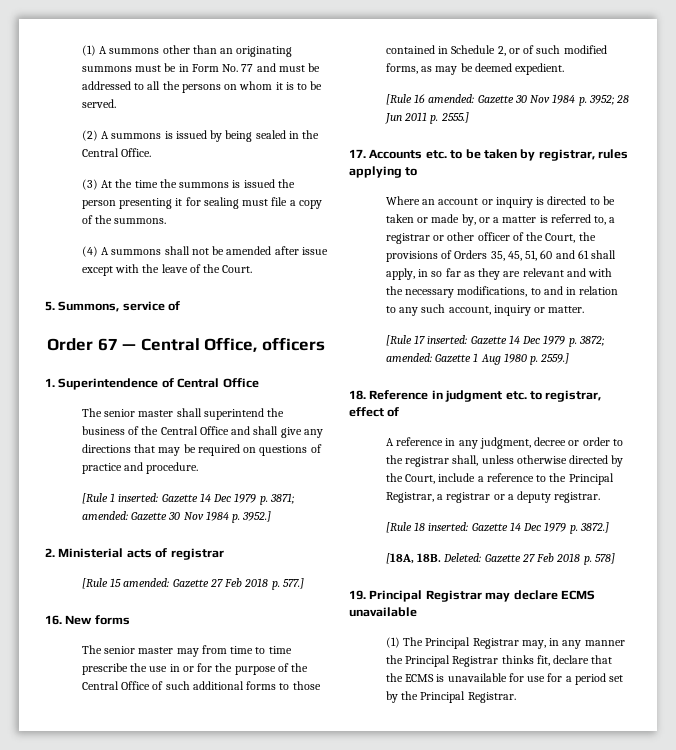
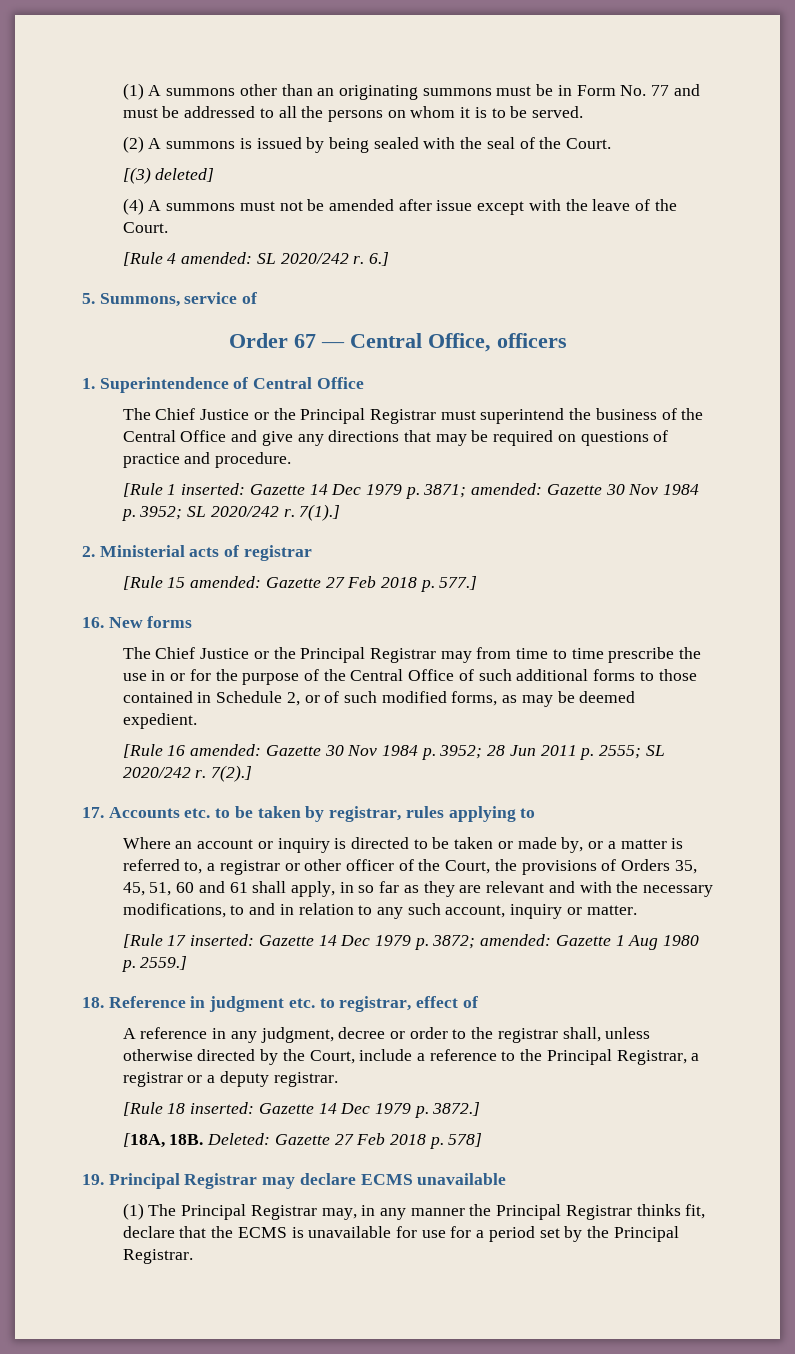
[288,130,320,139] [81,148,152,157] [81,179,295,190] [81,197,322,209] [81,215,167,224] in the Central Office. // (3) At the time the summons is issued the person presenting it for sealing must file a copy of the summons. -> [423,137,612,149] [122,167,215,184] with the seal of the Court. // [(3) deleted]
[164,246,190,255] shall -> [239,201,275,211] must
(253, 269) none -> [122,252,390,266] // [Rule 4 amended: SL 2020/242 r. 6.]
[104,408,202,417] senior master shall -> [155,408,476,424] Chief Justice or the Principal Registrar must
[253,426,279,435] shall -> (258, 436) none
[242,511,272,522] 3952.] -> [139,504,341,521] 3952; SL 2020/242 r. 7(1).]
[104,646,174,654] senior master -> [155,647,437,663] Chief Justice or the Principal Registrar
[440,112,469,123] 2555.] -> [599,745,665,759] [122,765,253,782] 2555; SL 2020/242 r. 7(2).]

